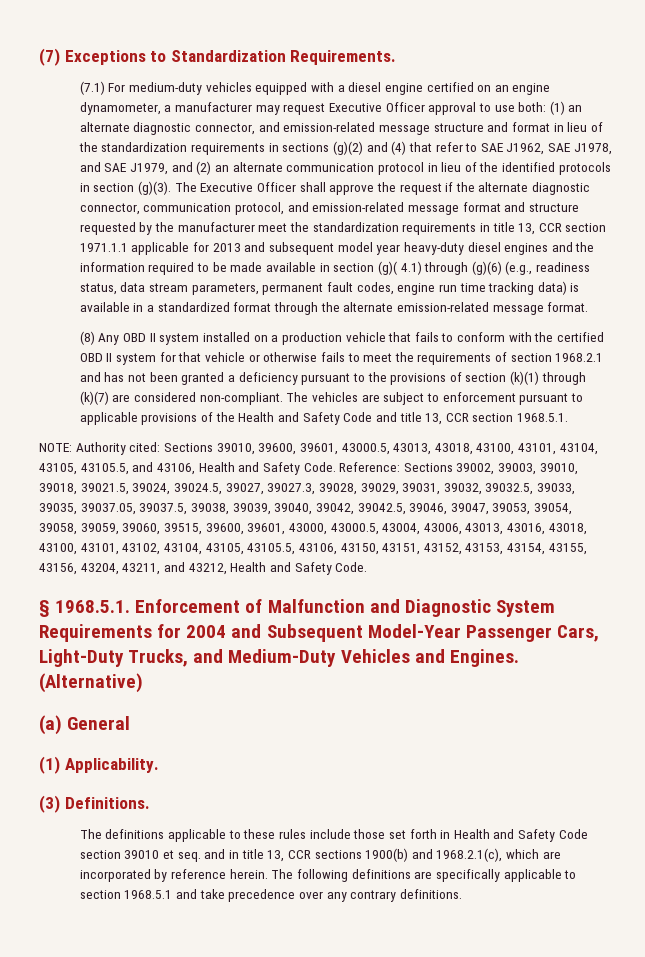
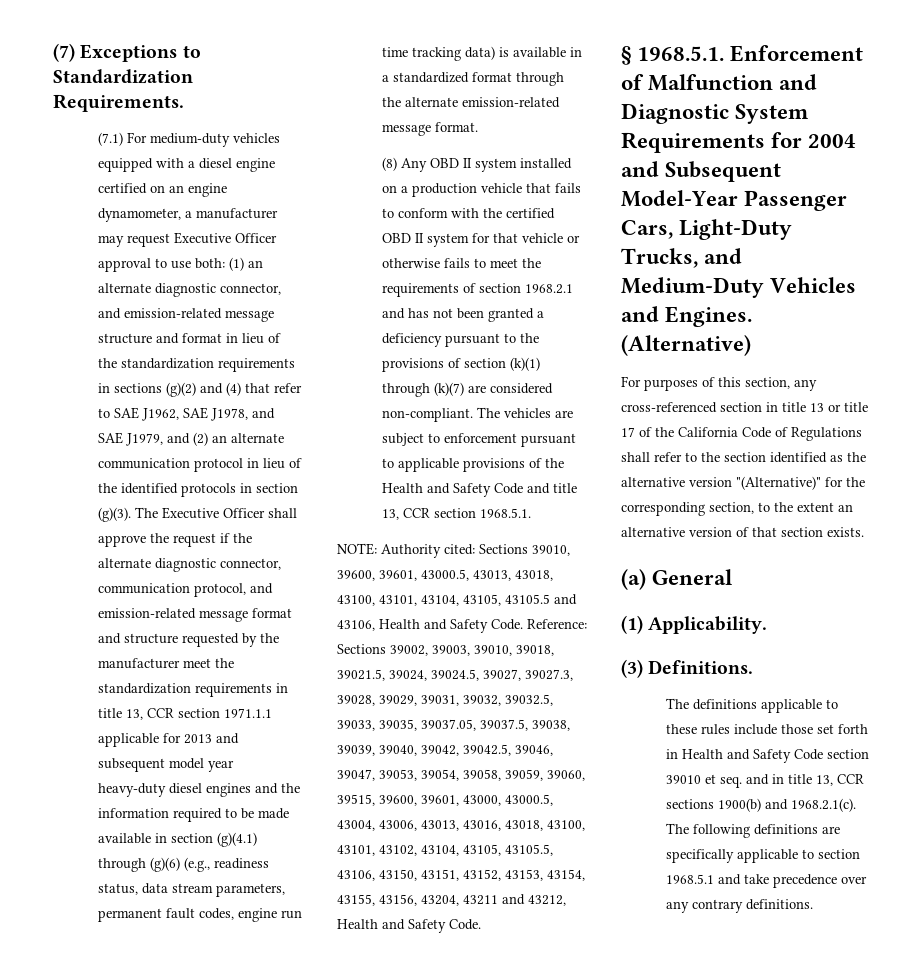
[377,261,422,275] (g)( 4.1) -> [217,832,258,847] (g)(4.1)
[80,463,129,475] 43105.5, -> [505,594,550,604] 43105.5
[122,563,161,575] 43211, -> [463,895,498,905] 43211
(143, 683) none -> [621,376,817,391] [621,402,868,413] [621,427,862,441] [621,452,866,463] [621,476,865,490] [621,502,853,516] [621,527,864,537] // For purposes of this section, any cross-referenced section in title 13 or title 17 of the California Code of Regulations shall refer to the section identified as the alternative version "(Alternative)" for the corresponding section, to the extent an alternative version of that section exists.
[436,848,561,862] [79,869,268,882] 1968.2.1(c), which are incorporated by reference herein. -> [791,798,857,812] 1968.2.1(c).

